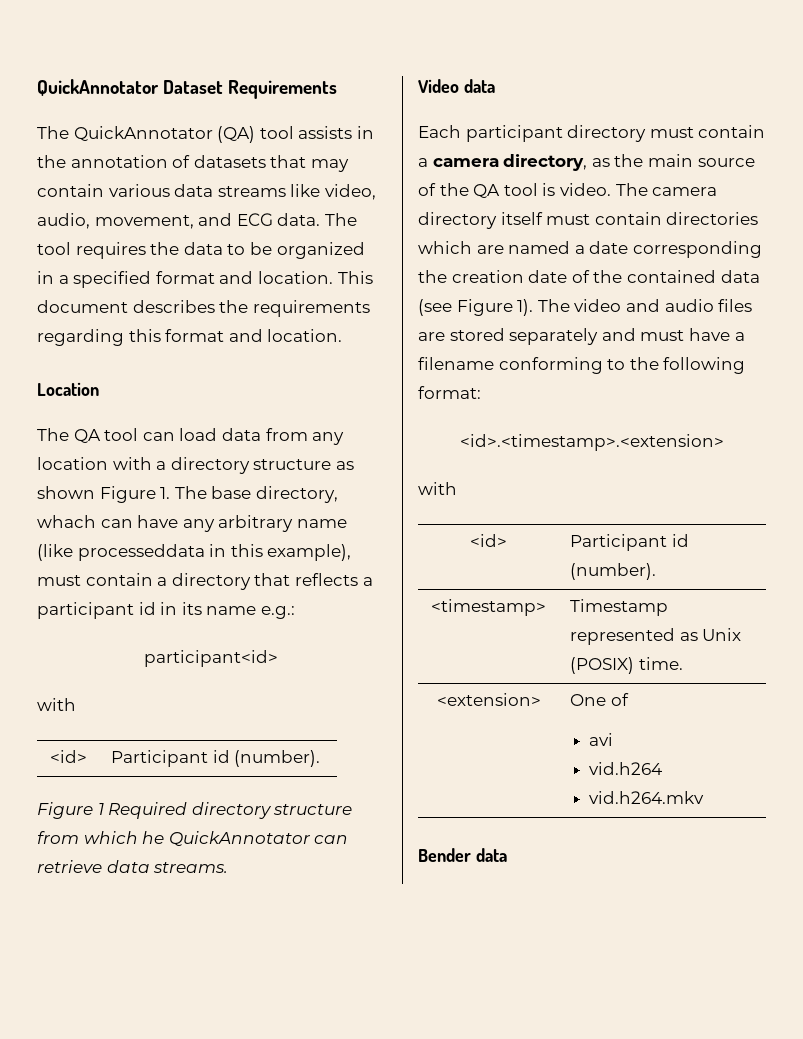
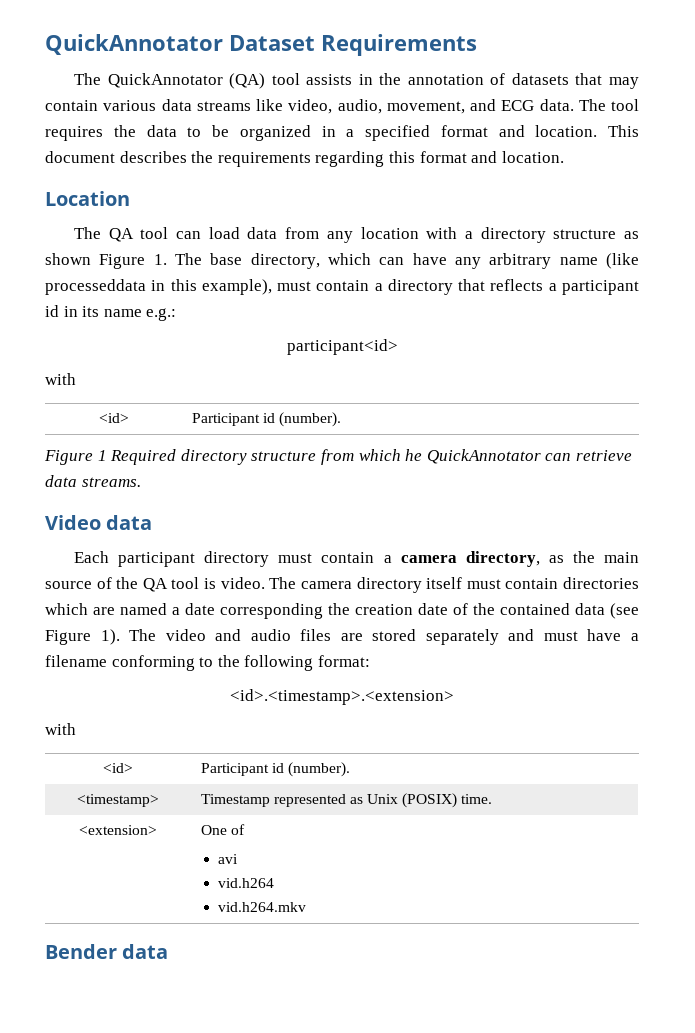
[37,515,96,528] whach -> [328,253,371,265] which

